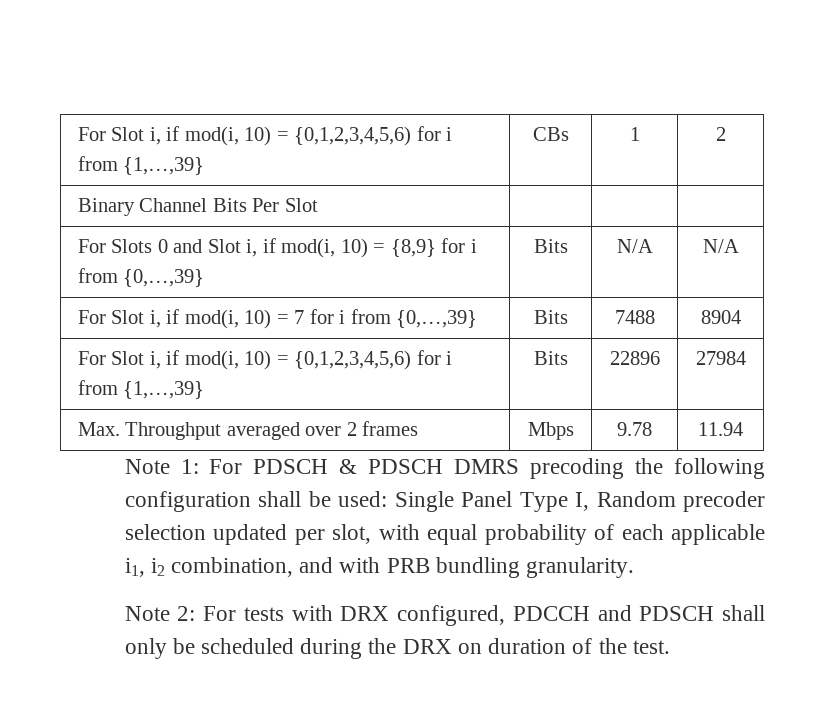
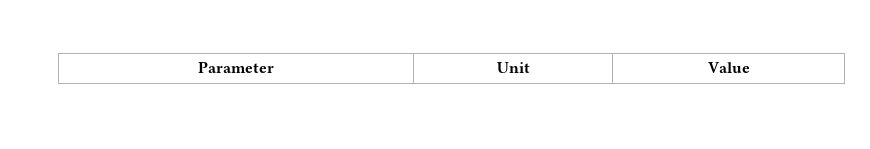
[77,126,453,146] [77,156,205,175] [532,127,569,141] [629,127,640,141] [715,127,726,141] [77,198,318,216] [77,238,477,258] [77,268,205,287] [533,239,568,253] [616,239,653,253] [702,239,739,253] [77,309,478,329] [533,310,568,324] [614,310,655,324] [700,310,741,324] [77,350,453,370] [77,380,205,399] [533,351,568,365] [609,351,660,365] [695,351,746,365] [77,421,419,440] [527,422,574,440] [617,422,652,436] [698,422,743,436] [124,458,765,479] [124,491,765,512] [124,524,765,545] [124,557,635,578] [124,605,765,626] [124,638,670,659] For Slot i, if mod(i, 10) = {0,1,2,3,4,5,6) for i from {1,…,39} | CBs | 1 | 2 // Binary Channel Bits Per Slot | | | // For Slots 0 and Slot i, if mod(i, 10) = {8,9} for i from {0,…,39} | Bits | N/A | N/A // For Slot i, if mod(i, 10) = 7 for i from {0,…,39} | Bits | 7488 | 8904 // For Slot i, if mod(i, 10) = {0,1,2,3,4,5,6) for i from {1,…,39} | Bits | 22896 | 27984 // Max. Throughput averaged over 2 frames | Mbps | 9.78 | 11.94 // Note 1: For PDSCH & PDSCH DMRS precoding the following configuration shall be used: Single Panel Type I, Random precoder selection updated per slot, with equal probability of each applicable i1, i2 combination, and with PRB bundling granularity. // Note 2: For tests with DRX configured, PDCCH and PDSCH shall only be scheduled during the DRX on duration of the test. -> [198,61,274,73] [496,62,530,73] [707,62,750,73] Parameter | Unit | Value

